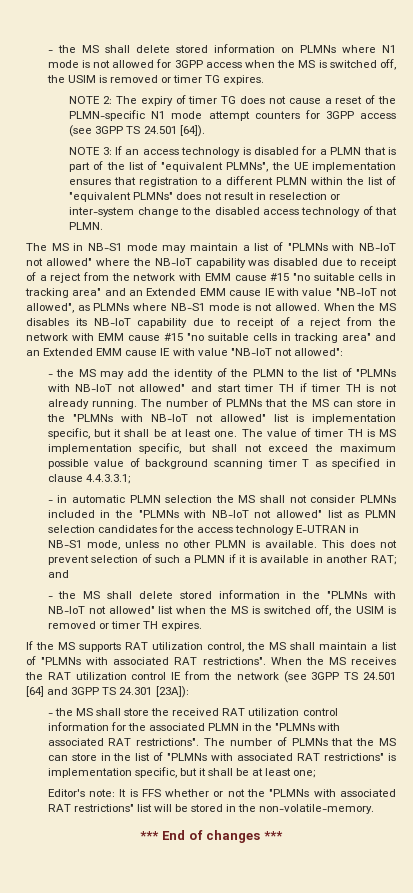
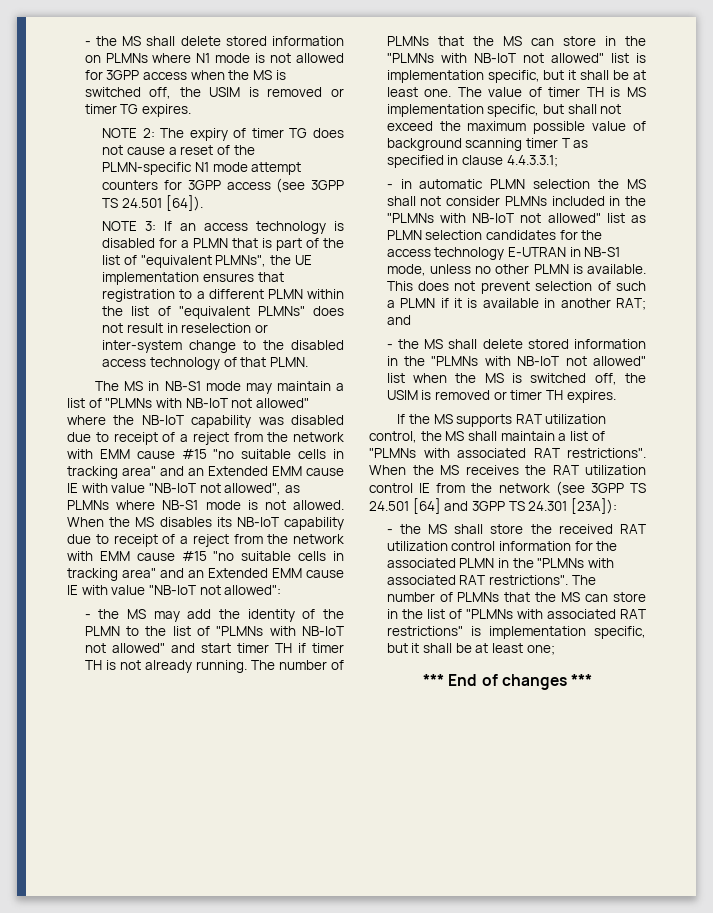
[47,789,396,797] [47,804,375,814] // Editor's note: It is FFS whether or not the "PLMNs with associated RAT restrictions" list will be stored in the non-volatile-memory. -> (555, 650) none

